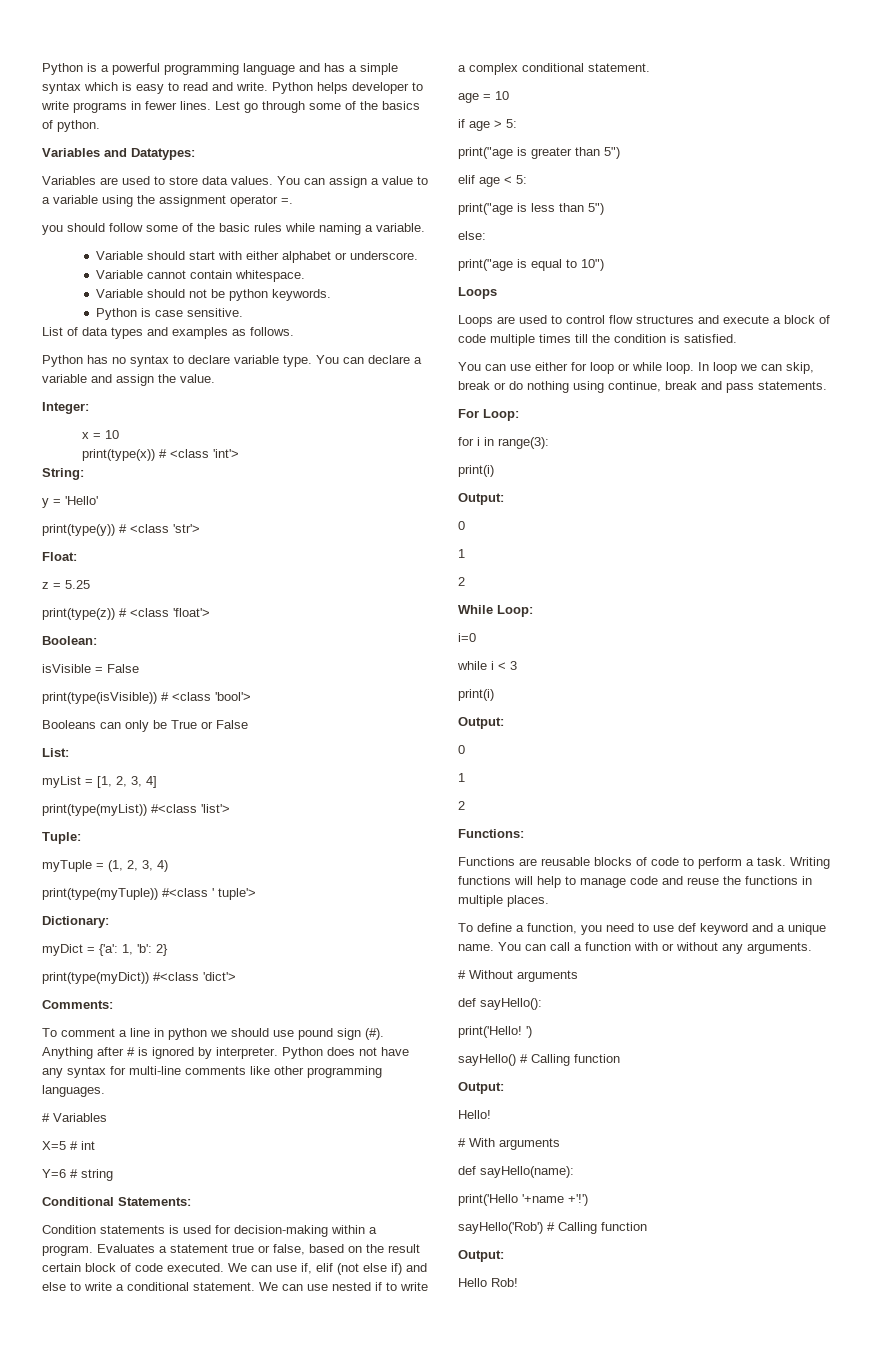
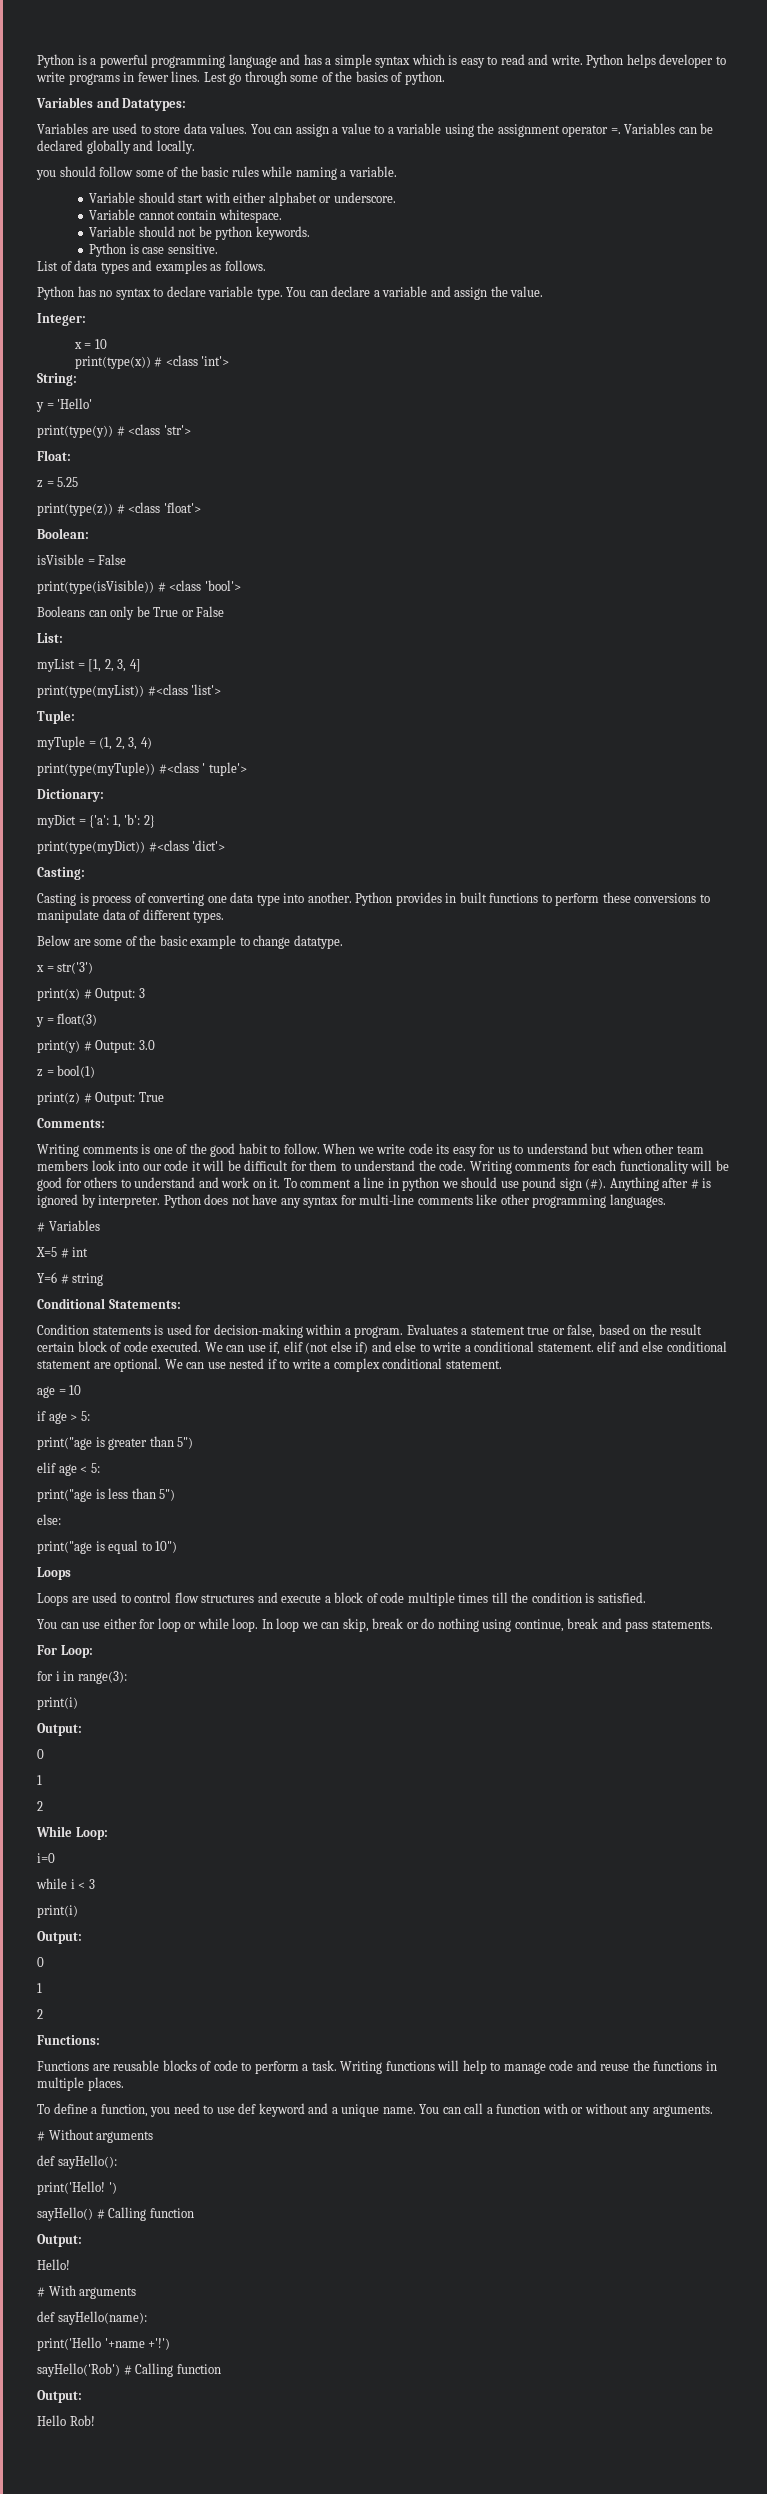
(293, 201) none -> [624,123,714,134] [37,140,195,154] Variables can be declared globally and locally.
[42,1000,113,1009] Comments: // -> [37,867,85,880] [37,892,710,906] [37,909,225,923] [37,935,343,949] [36,962,94,974] [37,988,145,1001] [36,1013,98,1027] [37,1040,155,1053] [37,1065,96,1078] [37,1092,164,1105] [37,1118,105,1128] [37,1143,704,1157] [37,1160,729,1174] [37,1177,281,1191] Casting: // Casting is process of converting one data type into another. Python provides in built functions to perform these conversions to manipulate data of different types. // Below are some of the basic example to change datatype. // x = str('3') // print(x) # Output: 3 // y = float(3) // print(y) # Output: 3.0 // z = bool(1) // print(z) # Output: True // Comments: // Writing comments is one of the good habit to follow. When we write code its easy for us to understand but when other team members look into our code it will be difficult for them to understand the code. Writing comments for each functionality will be good for others to understand and work on it.
(255, 1286) none -> [597,1341,727,1352] [37,1358,162,1372] elif and else conditional statement are optional.

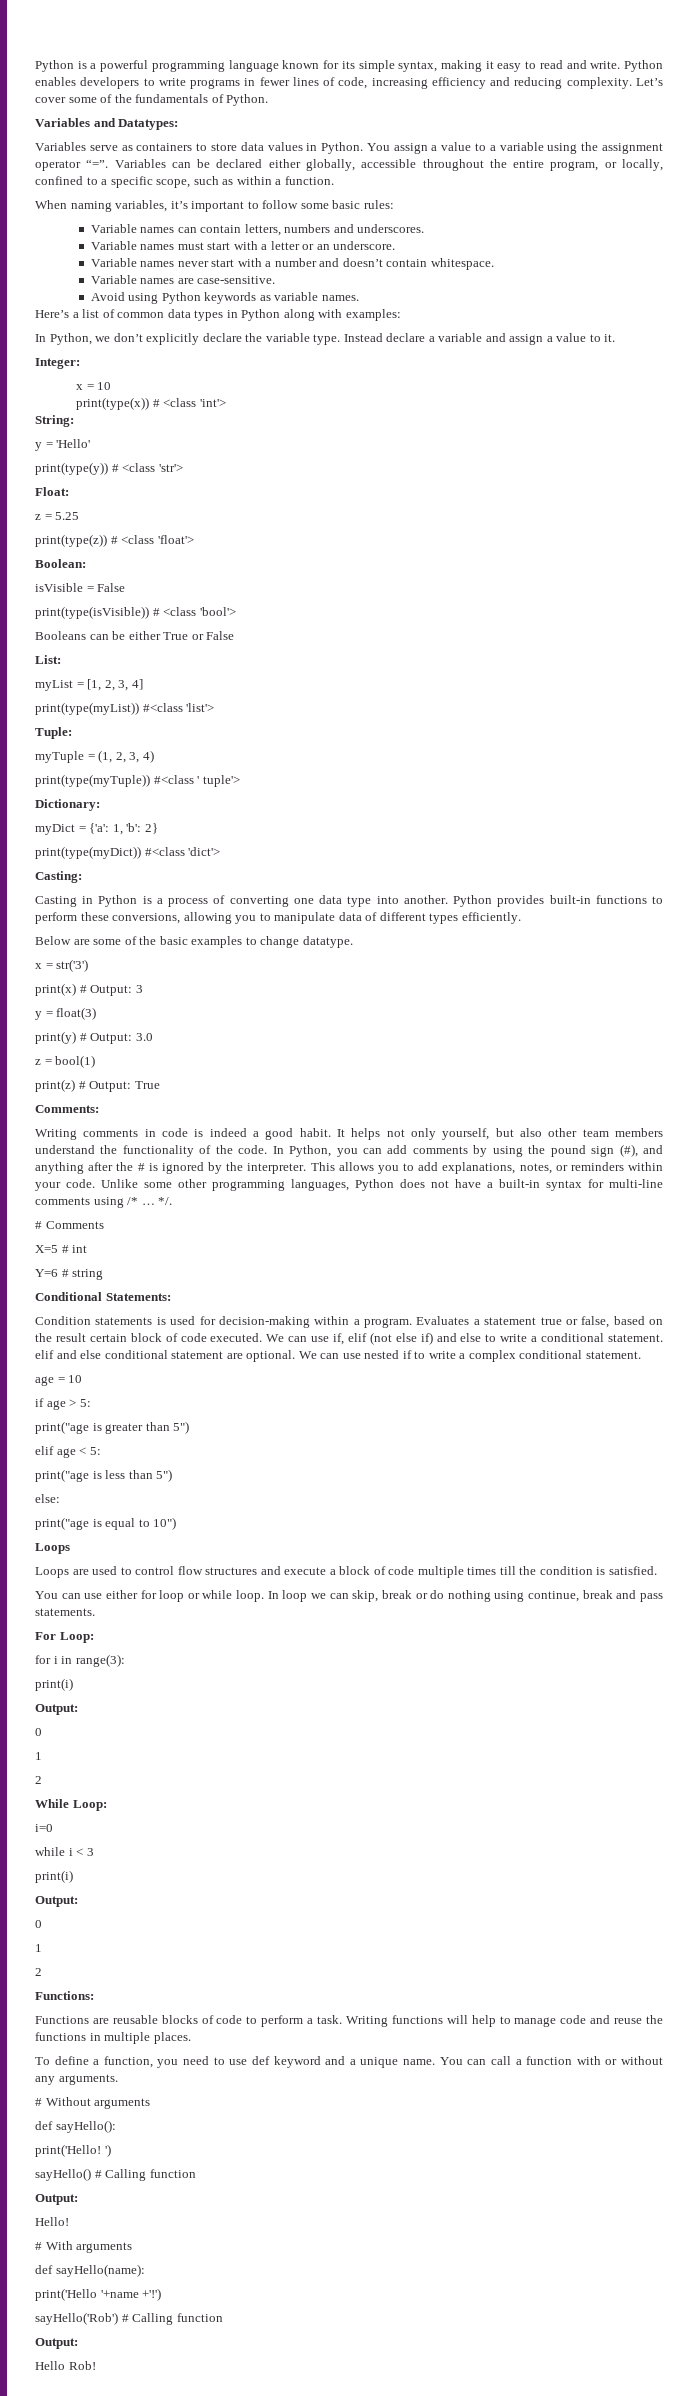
[280,54,458,68] and has a simple syntax which is -> [282,60,494,72] known for its simple syntax, making it
[626,54,714,68] helps developer -> [35,77,140,89] enables developers
[171,71,445,85] [36,97,187,111] [37,123,293,134] lines. Lest go through some of the basics of python. // Variables and Datatypes: // Variables are used to store data values. You can -> [292,77,663,89] [35,94,269,106] [35,118,179,130] [35,142,390,154] lines of code, increasing efficiency and reducing complexity. Let’s cover some of the fundamentals of Python. // Variables and Datatypes: // Variables serve as containers to store data values in Python. You
[610,128,621,134] =. -> [86,159,109,168] “=”.
[86,140,195,154] [36,166,397,180] [89,192,396,206] [89,209,282,223] [89,226,310,240] [89,243,218,257] [37,260,266,274] [37,286,328,300] globally and locally. // you should follow some of the basic rules while naming a variable. // Variable should start with either alphabet or underscore. // Variable cannot contain whitespace. // Variable should not be python keywords. // Python is case sensitive. // List of data types and examples as follows. // Python has no syntax to declare variable type. You can -> [268,159,663,171] [35,176,334,188] [35,200,394,212] [90,224,425,236] [90,241,396,250] [90,258,494,270] [90,275,276,284] [90,292,359,304] [35,309,401,321] [35,333,383,345] either globally, accessible throughout the entire program, or locally, confined to a specific scope, such as within a function. // When naming variables, it’s important to follow some basic rules: // Variable names can contain letters, numbers and underscores. // Variable names must start with a letter or an underscore. // Variable names never start with a number and doesn’t contain whitespace. // Variable names are case-sensitive. // Avoid using Python keywords as variable names. // Here’s a list of common data types in Python along with examples: // In Python, we don’t explicitly declare the variable type. Instead
[490,286,544,297] the value. -> [546,333,616,342] a value to it.
[110,606,150,620] only be -> [112,631,161,640] be either
[79,893,89,903] is -> [82,895,163,907] in Python is a
[445,892,487,903] in built -> [549,895,591,904] built-in
[634,893,697,903] conversions -> [112,912,257,924] conversions, allowing you
[193,911,225,923] types. -> [429,912,521,924] types efficiently.
[190,935,237,949] example -> [191,936,243,948] examples
[141,1143,704,1157] [37,1160,729,1174] [37,1177,712,1191] [37,1194,161,1208] is one of the good habit to follow. When we write code its easy for us to understand but when other team members look into our code it will be difficult for them to understand the code. Writing comments for each functionality will be good for others to understand and work on it. To comment a line in python we should use pound sign (#). Anything after # is ignored by interpreter. -> [144,1128,663,1140] [35,1144,663,1157] [35,1162,664,1174] [35,1179,349,1191] in code is indeed a good habit. It helps not only yourself, but also other team members understand the functionality of the code. In Python, you can add comments by using the pound sign (#), and anything after the # is ignored by the interpreter. This allows you to add explanations, notes, or reminders within your code. Unlike some other programming languages,
[280,1198,301,1208] any -> [487,1179,540,1188] a built-in
[476,1194,666,1208] [37,1220,100,1232] like other programming languages. // # Variables -> [93,1197,173,1208] [35,1221,104,1229] using /* … */. // # Comments

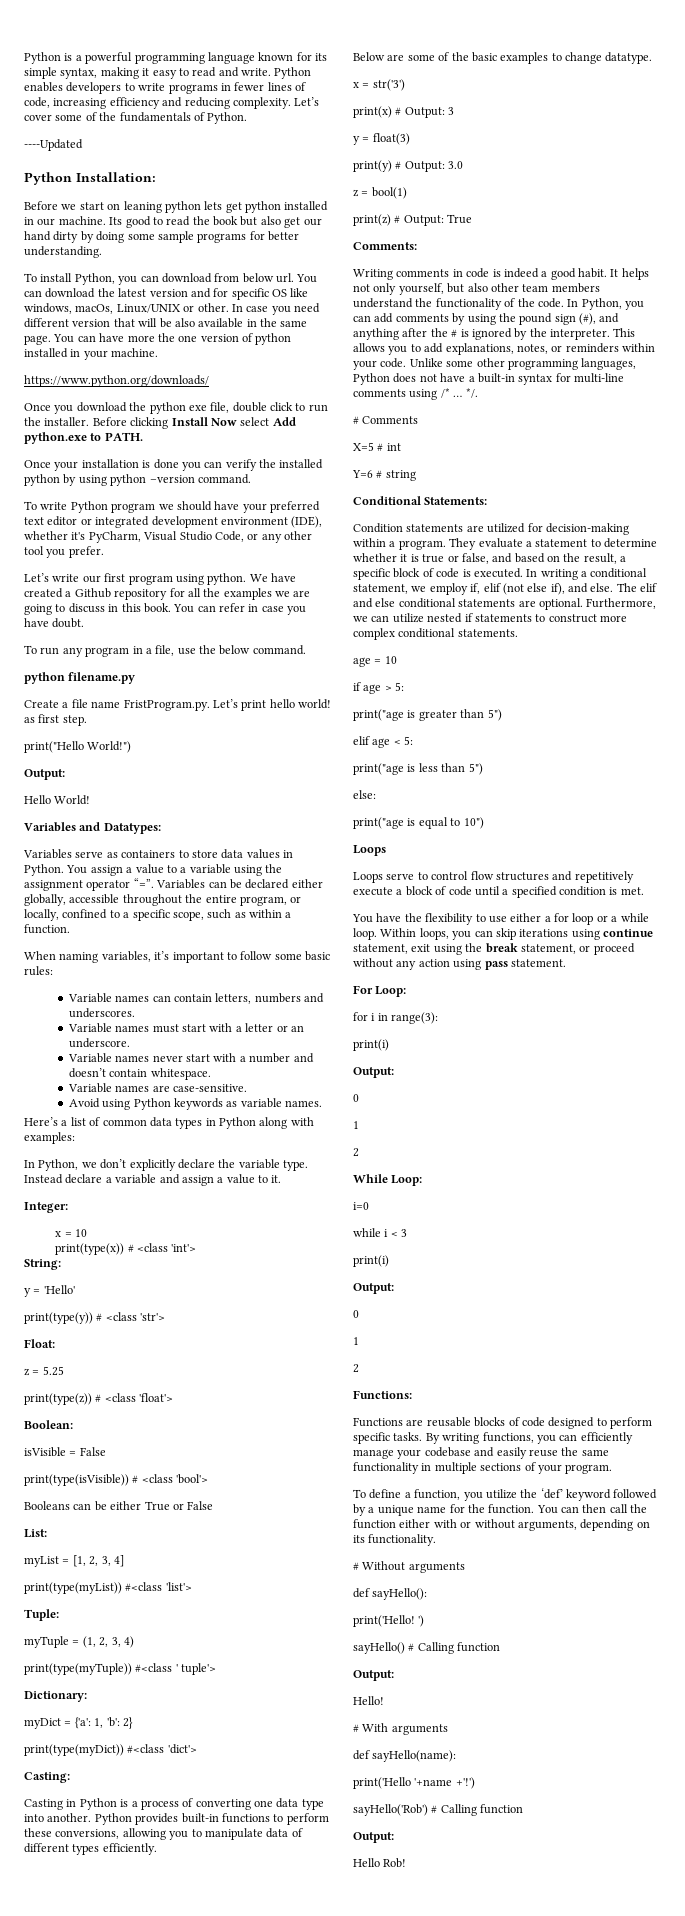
(269, 100) none -> [24,139,83,151] [24,172,156,185] [24,201,329,213] [24,216,322,228] [24,231,299,243] [24,246,102,258] [24,273,318,285] [24,288,309,300] [24,303,320,315] [24,318,308,328] [24,333,292,345] [24,348,159,360] [24,375,209,387] [24,402,328,414] [24,417,296,429] [24,432,143,444] [24,459,324,471] [24,474,251,486] [24,501,320,513] [24,516,323,528] [24,531,312,543] [24,546,104,558] [24,573,296,585] [24,588,311,600] [24,603,307,615] [24,618,85,628] [24,645,306,657] [24,672,136,684] [24,699,331,711] [24,714,87,726] [24,741,132,753] [24,769,65,780] [24,795,91,805] // ----Updated // Python Installation: // Before we start on leaning python lets get python installed in our machine. Its good to read the book but also get our hand dirty by doing some sample programs for better understanding. // To install Python, you can download from below url. You can download the latest version and for specific OS like windows, macOs, Linux/UNIX or other. In case you need different version that will be also available in the same page. You can have more the one version of python installed in your machine. // https://www.python.org/downloads/ // Once you download the python exe file, double click to run the installer. Before clicking Install Now select Add python.exe to PATH. // Once your installation is done you can verify the installed python by using python –version command. // To write Python program we should have your preferred text editor or integrated development environment (IDE), whether it's PyCharm, Visual Studio Code, or any other tool you prefer. // Let’s write our first program using python. We have created a Github repository for all the examples we are going to discuss in this book. You can refer in case you have doubt. // To run any program in a file, use the below command. // python filename.py // Create a file name FristProgram.py. Let’s print hello world! as first step. // print("Hello World!") // Output: // Hello World!
[156,1316,196,1325] is used -> [466,523,526,533] are utilized
[416,1316,537,1325] Evaluates a statement -> [449,538,657,550] [353,553,419,562] They evaluate a statement to determine whether it is
(610, 1322) none -> [492,553,513,563] and
[55,1332,664,1345] result certain block of code executed. We can use if, elif (not else if) and else to write a conditional statement. -> [583,553,627,564] [353,568,648,580] [353,583,637,595] result, a specific block of code is executed. In writing a conditional statement, we employ if, elif (not else if), and else. The
[171,1351,224,1359] statement -> [458,599,516,607] statements
[298,1350,466,1359] We can use nested if to write a -> [586,598,657,609] [353,613,627,623] Furthermore, we can utilize nested if statements to construct more
[585,1351,641,1359] statement. -> [457,629,518,637] statements.
[72,1566,118,1575] are used -> [386,873,415,880] serve
(281, 1570) none -> [574,871,634,883] repetitively
[417,1566,537,1578] multiple times till the -> [474,886,557,898] until a specified
[608,1566,657,1575] [35,1591,81,1599] satisfied. // You can -> [620,887,644,895] [352,913,486,925] met. // You have the flexibility to
(138, 1594) none -> [544,916,551,922] a
(200, 1596) none -> [611,916,618,922] a
[267,1590,663,1602] [35,1608,95,1616] In loop we can skip, break or do nothing using continue, break and pass statements. -> [380,928,653,940] [353,943,635,955] [353,958,566,970] Within loops, you can skip iterations using continue statement, exit using the break statement, or proceed without any action using pass statement.
[246,2015,664,2027] [35,2032,191,2044] to perform a task. Writing functions will help to manage code and reuse the functions in multiple places. -> [548,1417,652,1429] [353,1432,633,1444] [353,1447,609,1459] [353,1462,613,1474] designed to perform specific tasks. By writing functions, you can efficiently manage your codebase and easily reuse the same functionality in multiple sections of your program.
[183,2056,663,2068] [35,2074,118,2085] need to use def keyword and a unique name. You can call a function with or without any arguments. -> [485,1488,658,1501] [353,1504,648,1516] [353,1519,650,1531] [353,1534,437,1546] utilize the ‘def’ keyword followed by a unique name for the function. You can then call the function either with or without arguments, depending on its functionality.

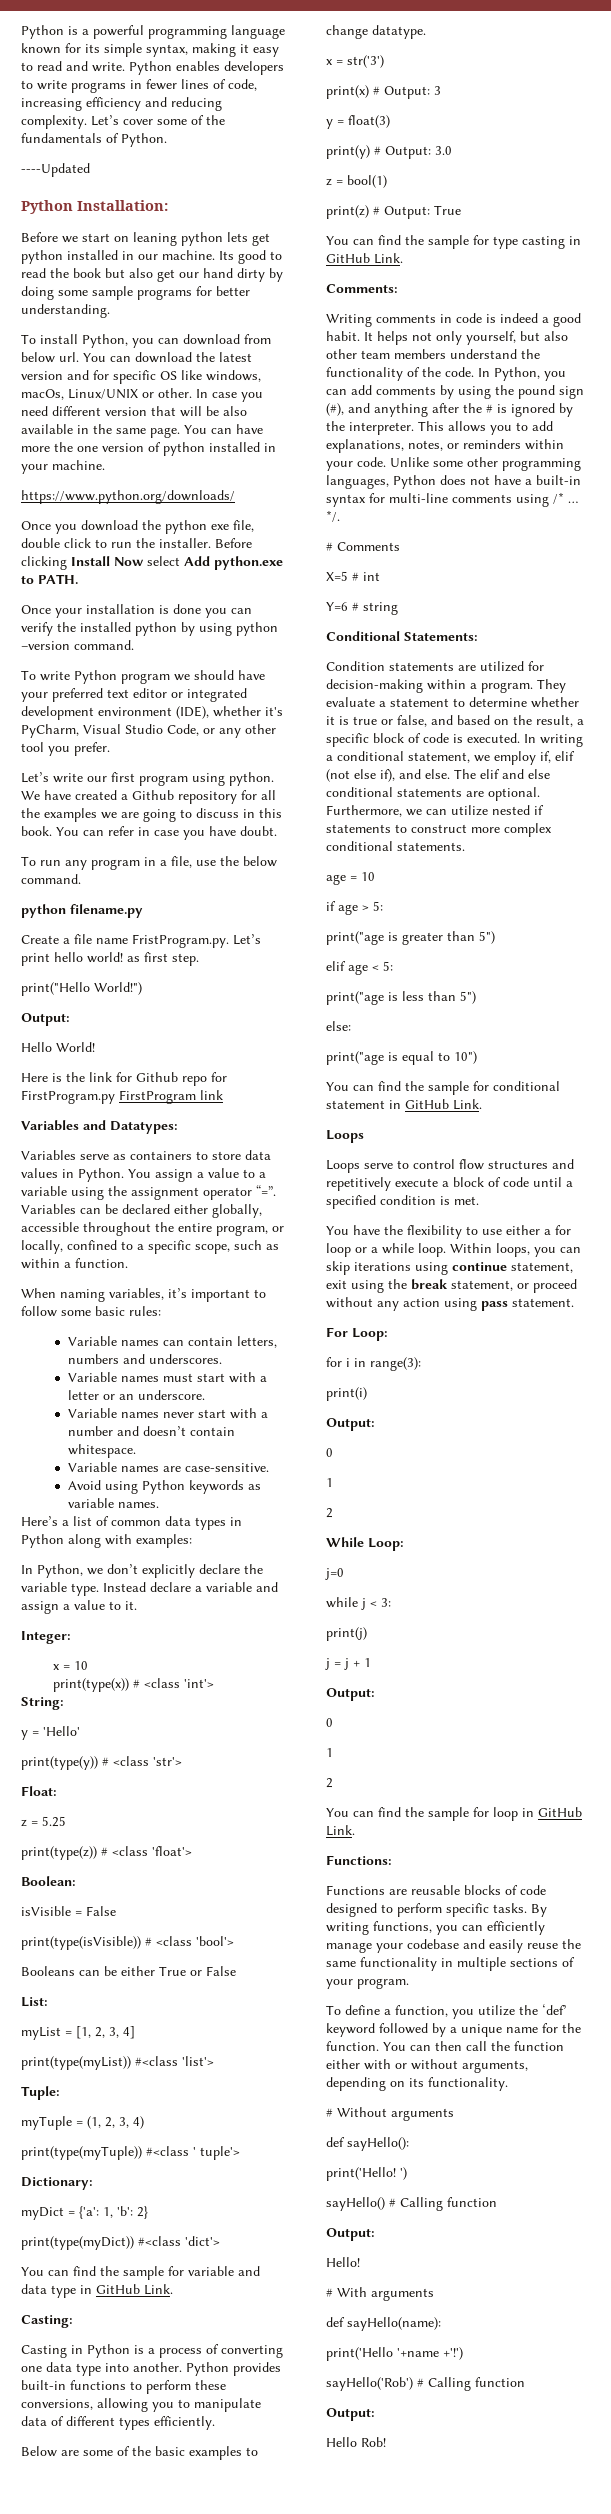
(91, 800) none -> [21,1072,227,1086] [21,1090,223,1104] // Here is the link for Github repo for FirstProgram.py FirstProgram link
(197, 1749) none -> [21,2266,260,2280] [21,2284,173,2298] // You can find the sample for variable and data type in GitHub Link.
(473, 219) none -> [326,235,581,249] [326,253,403,264] // You can find the sample for type casting in GitHub Link.
(484, 823) none -> [326,1081,560,1095] [326,1099,482,1110] // You can find the sample for conditional statement in GitHub Link.
[353,1202,369,1210] [353,1228,408,1237] [353,1255,389,1267] [353,1283,394,1294] [353,1310,359,1318] [353,1337,359,1345] [353,1364,359,1373] i=0 // while i < 3 // print(i) // Output: // 0 // 1 // 2 -> [325,1568,344,1580] [326,1597,391,1610] [326,1627,367,1641] [325,1658,371,1670] [326,1688,375,1701] [326,1718,333,1727] [326,1748,333,1757] [326,1778,333,1788] [326,1807,582,1821] [326,1825,355,1836] j=0 // while j < 3: // print(j) // j = j + 1 // Output: // 0 // 1 // 2 // You can find the sample for loop in GitHub Link.

